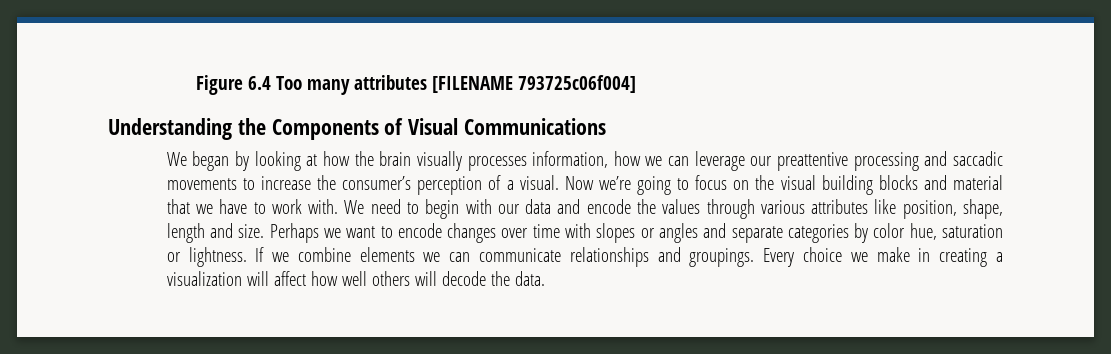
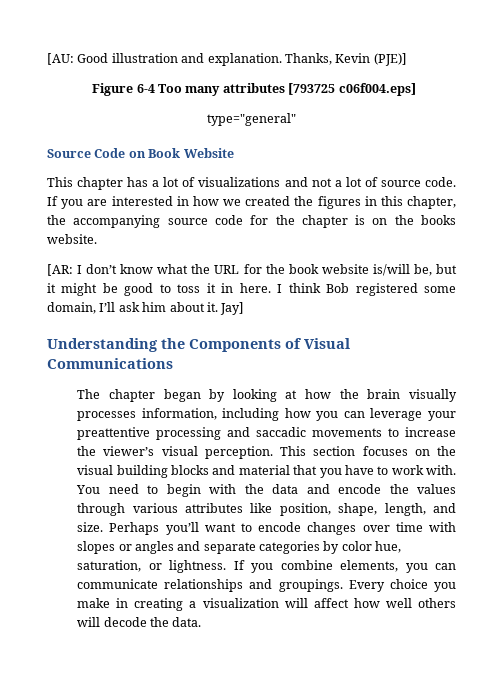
[196,75,637,95] Figure 6.4 Too many attributes [FILENAME 793725c06f004] -> [47,53,407,66] [92,83,416,96] [207,113,296,126] [47,148,234,158] [47,177,457,190] [47,196,456,209] [47,215,457,228] [47,234,97,244] [47,264,457,276] [47,283,456,296] [47,302,245,315] [AU: Good illustration and explanation. Thanks, Kevin (PJE)] // Figure 6-4 Too many attributes [793725 c06f004.eps] // type="general" // Source Code on Book Website // This chapter has a lot of visualizations and not a lot of source code. If you are interested in how we created the figures in this chapter, the accompanying source code for the chapter is on the books website. // [AR: I don’t know what the URL for the book website is/will be, but it might be good to toss it in here. I think Bob registered some domain, I’ll ask him about it. Jay]
[166,152,187,166] We -> [77,389,155,402] The chapter
[613,151,663,166] how we -> [222,408,339,421] including how you
[750,156,773,166] our -> [428,411,456,421] your
[342,175,728,195] consumer’s perception of a visual. Now we’re going to focus -> [103,446,408,459] viewer’s visual perception. This section focuses
[196,204,214,214] we -> [319,468,342,478] you
[344,200,365,214] We -> [76,485,101,494] You
[497,204,520,214] our -> [244,484,264,494] the
[166,223,205,243] length -> [384,503,426,516] length,
[323,228,341,238] we -> [165,522,199,535] you’ll
[941,224,1003,238] saturation -> [77,560,142,572] saturation,
[272,247,441,262] we combine elements we -> [251,560,428,573] you combine elements, you
[850,252,868,262] we -> [434,582,456,592] you

